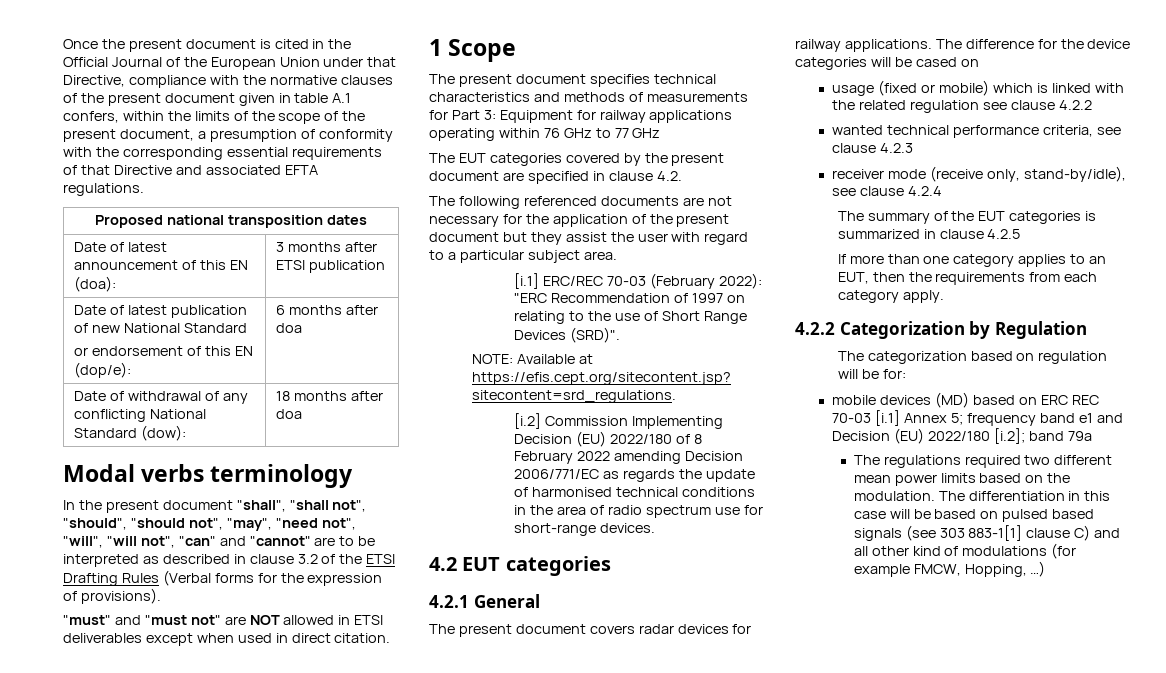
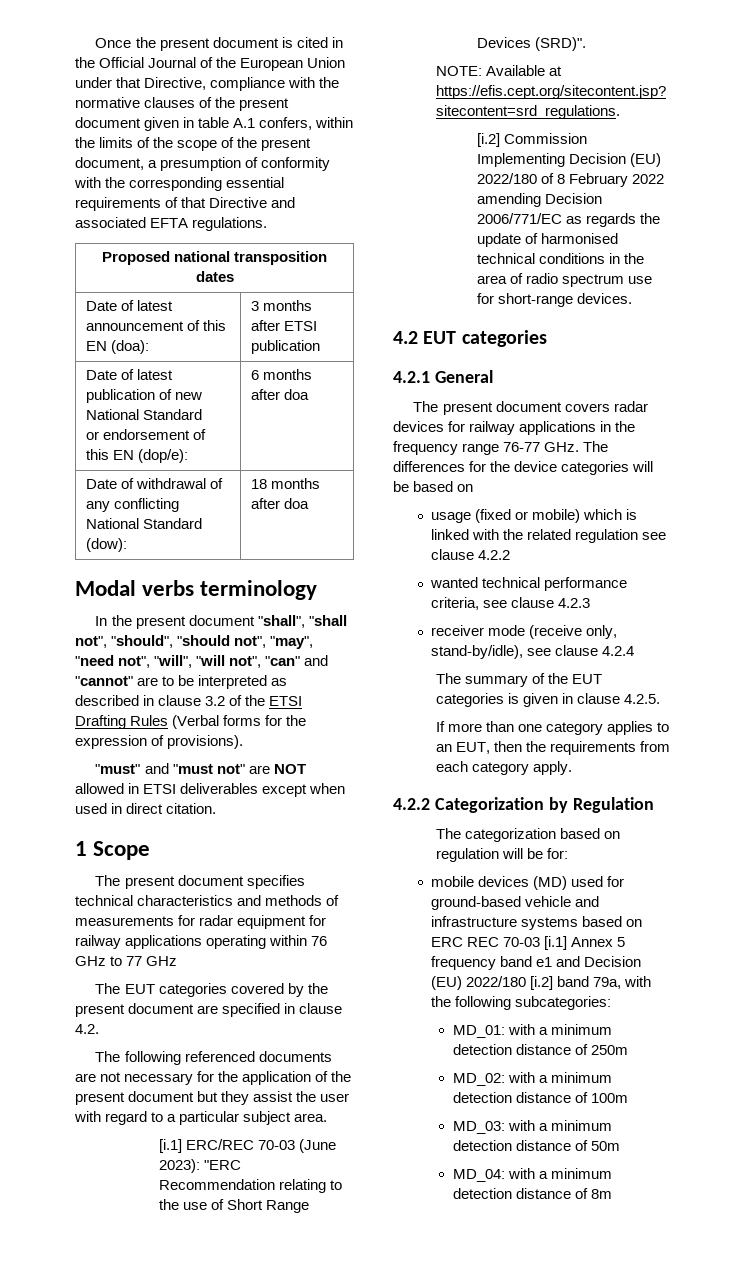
[451,110,573,123] Part 3: Equipment -> [199,915,307,929] radar equipment
[650,273,763,289] [514,293,746,303] (February 2022): "ERC Recommendation of 1997 on -> [298,1139,336,1153] [158,1159,241,1173] [158,1179,275,1190] (June 2023): "ERC Recommendation
[844,39,1034,52] applications. The difference -> [519,421,636,435] [393,441,609,455] [393,461,465,472] applications in the frequency range 76-77 GHz. The differences
[915,57,957,67] cased -> [413,481,454,492] based
[837,229,1021,239] summarized in clause 4.2.5 -> [523,693,661,707] given in clause 4.2.5.
(970, 400) none -> [571,876,625,887] [431,896,600,910] [431,916,579,930] used for ground-based vehicle and infrastructure systems
[951,413,964,425] 5; -> [617,937,626,947] 5
[994,428,1092,444] [853,455,1113,468] [853,473,1071,486] [853,491,1111,501] [853,509,1095,522] [853,525,1121,541] [853,543,1077,559] [853,561,1046,577] [i.2]; band 79a // The regulations required two different mean power limits based on the modulation. The differentiation in this case will be based on pulsed based signals (see 303 883-1[1] clause C) and all other kind of modulations (for example FMCW, Hopping, …) -> [530,976,652,990] [431,996,612,1010] [452,1024,612,1038] [452,1044,628,1055] [452,1072,612,1086] [452,1092,628,1103] [452,1120,612,1134] [452,1140,620,1151] [452,1168,612,1182] [452,1188,612,1199] [i.2] band 79a, with the following subcategories: // MD_01: with a minimum detection distance of 250m // MD_02: with a minimum detection distance of 100m // MD_03: with a minimum detection distance of 50m // MD_04: with a minimum detection distance of 8m

